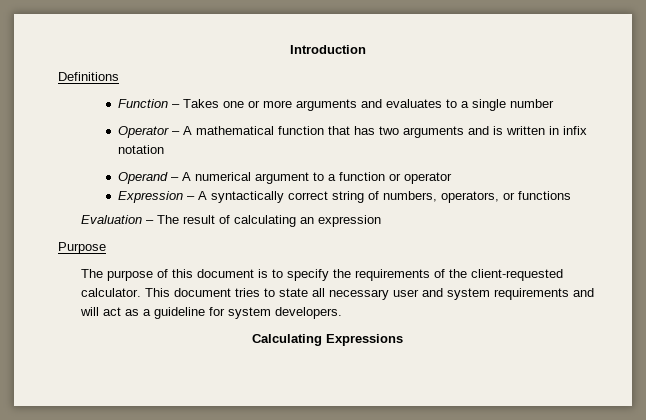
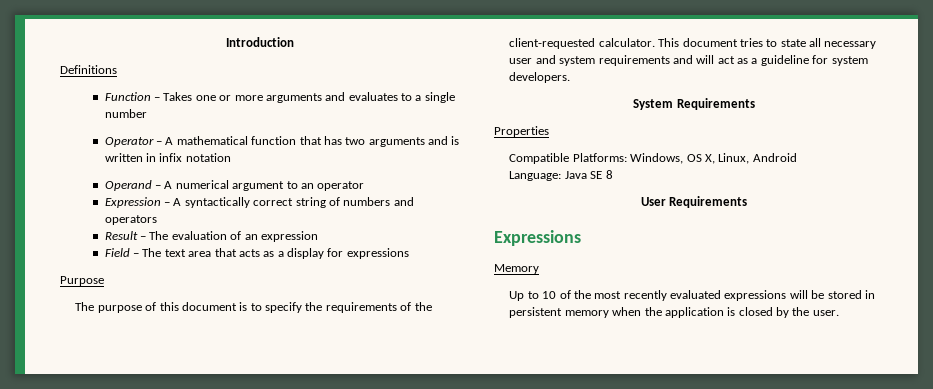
[327,172,401,181] a function or -> [300,183,314,189] an
[382,191,571,203] [80,215,381,227] numbers, operators, or functions // Evaluation – The result of calculating an expression -> [343,197,414,206] [104,215,157,225] [104,231,318,242] [104,248,409,259] numbers and operators // Result – The evaluation of an expression // Field – The text area that acts as a display for expressions
[252,334,403,346] Calculating Expressions -> [633,98,755,110] [494,126,549,137] [509,153,797,164] [509,170,613,181] [640,196,748,208] [494,230,581,246] [494,264,539,274] [509,290,875,301] [509,307,839,318] System Requirements // Properties // Compatible Platforms: Windows, OS X, Linux, Android // Language: Java SE 8 // User Requirements // Expressions // Memory // Up to 10 of the most recently evaluated expressions will be stored in persistent memory when the application is closed by the user.

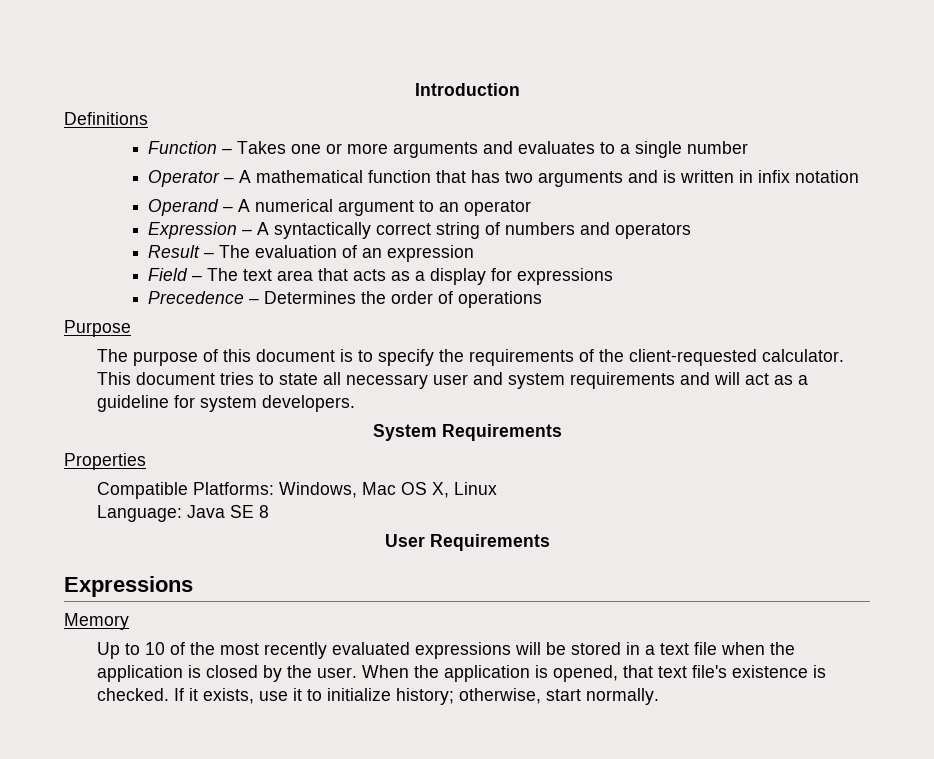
(409, 253) none -> [148,291,543,308] // Precedence – Determines the order of operations
(684, 158) none -> [361,482,396,495] Mac
[718,153,797,164] Linux, Android -> [453,482,497,495] Linux
[509,307,609,318] persistent memory -> [644,642,717,655] a text file
(839, 313) none -> [361,665,826,682] [96,688,659,705] When the application is opened, that text file's existence is checked. If it exists, use it to initialize history; otherwise, start normally.

